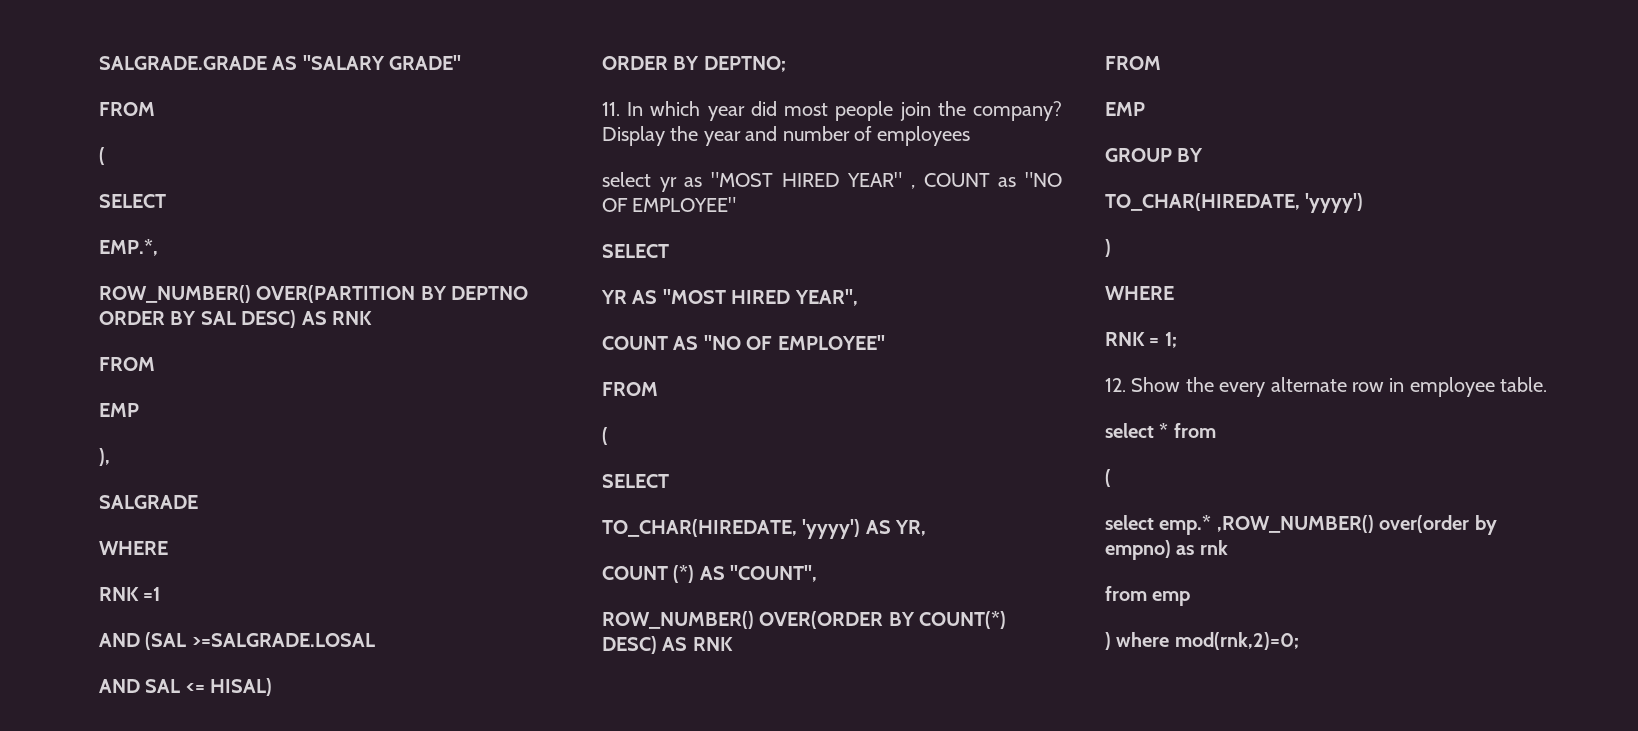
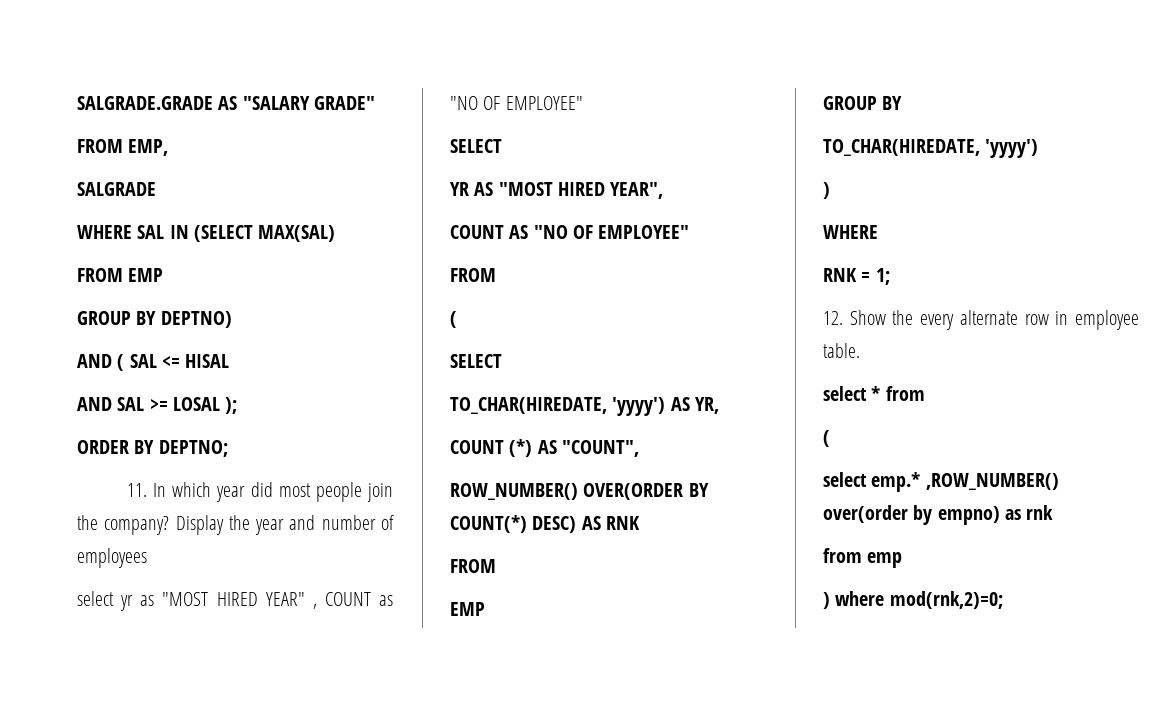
[99,147,105,165] [99,194,166,208] [99,239,158,256] [99,285,529,303] [99,310,372,328] [99,357,155,371] [99,403,139,417] [99,448,110,466] [99,495,198,509] [99,541,168,555] [99,587,161,601] [99,632,375,650] // ( // SELECT // EMP.*, // ROW_NUMBER() OVER(PARTITION BY DEPTNO ORDER BY SAL DESC) AS RNK // FROM // EMP // ), // SALGRADE // WHERE // RNK =1 // AND (SAL >=SALGRADE.LOSAL -> [128,139,169,156] [77,182,156,196] [77,225,336,242] [77,268,164,282] [77,311,232,328] [77,354,230,371] EMP, // SALGRADE // WHERE SAL IN (SELECT MAX(SAL) // FROM EMP // GROUP BY DEPTNO) // AND ( SAL <= HISAL
[185,678,273,696] <= HISAL) -> [149,397,238,414] >= LOSAL );

